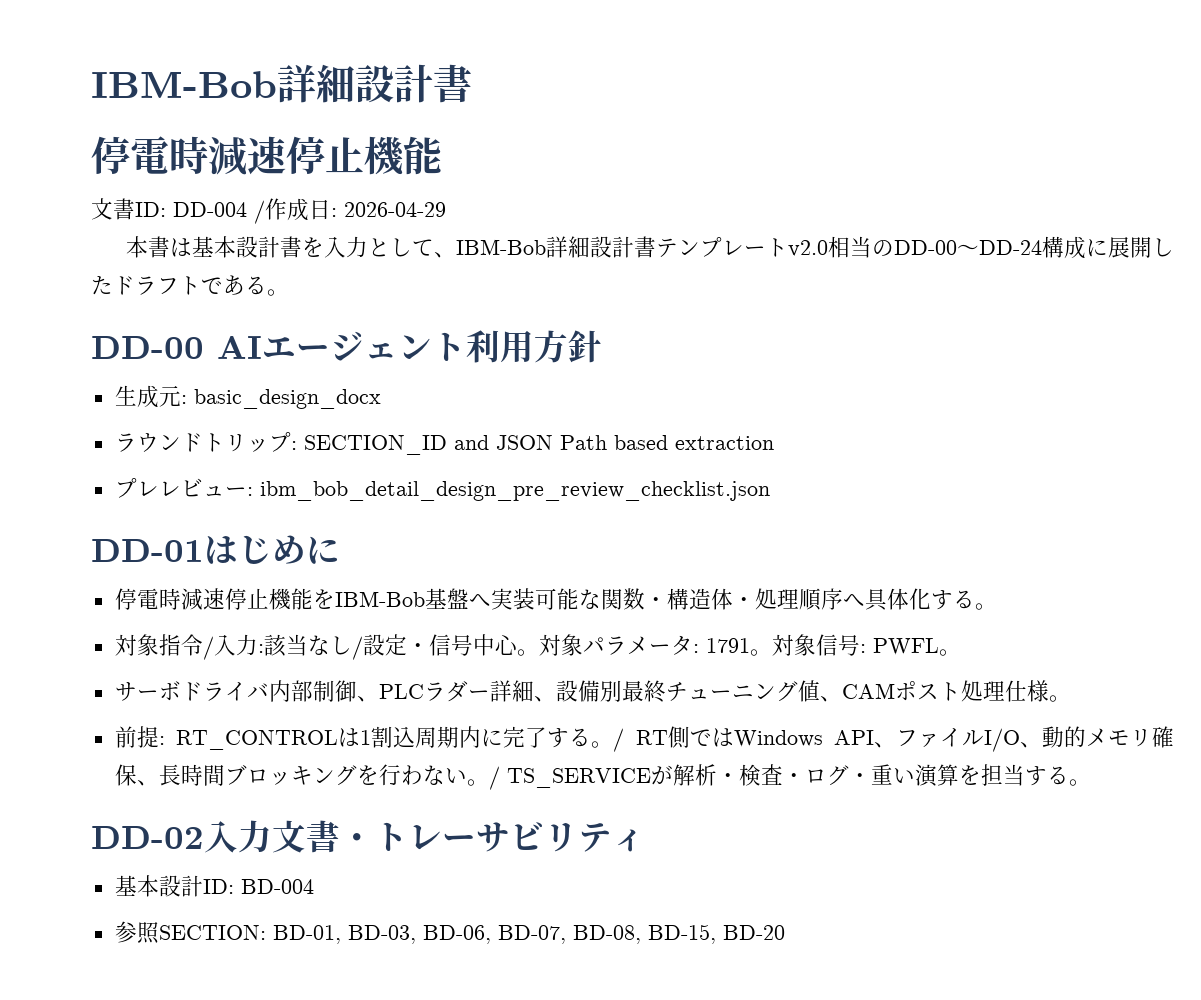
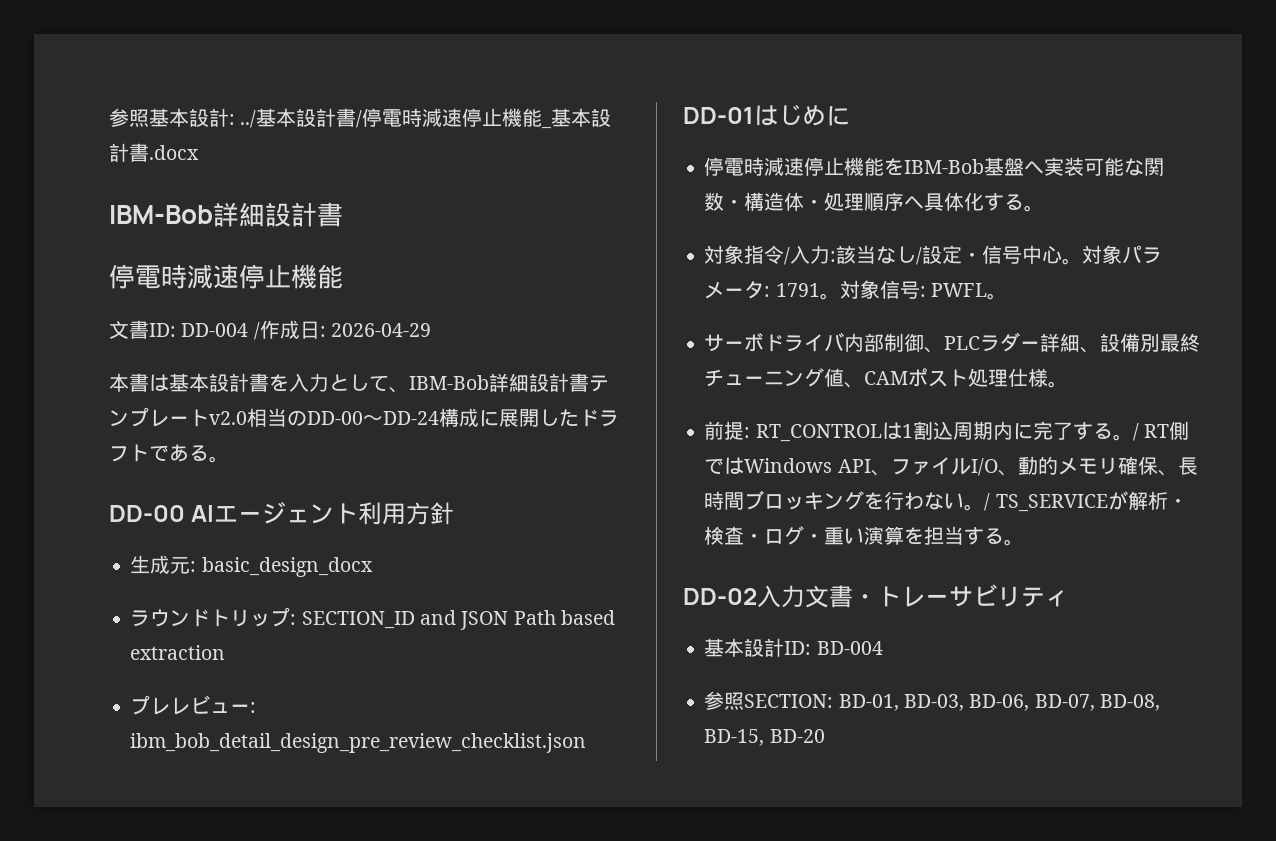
(91, 84) none -> [109,108,612,129] [109,143,199,162] 参照基本設計: ../基本設計書/停電時減速停止機能_基本設計書.docx //

